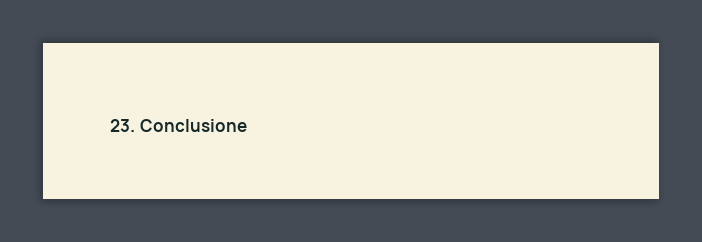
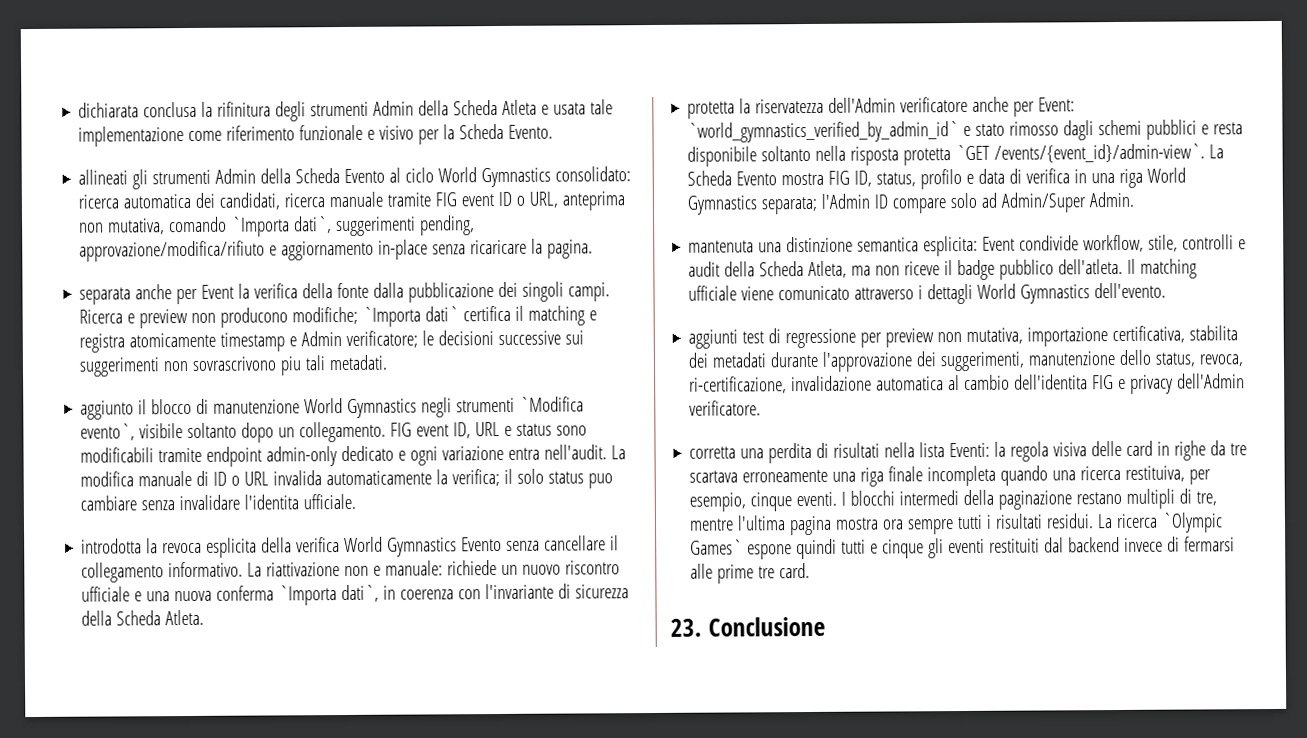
(110, 125) none -> [78,99,614,122] [78,123,554,147] [78,166,632,190] [78,191,626,211] [79,215,476,237] [79,238,594,262] [79,281,611,305] [79,305,598,329] [79,330,585,353] [79,354,388,377] [80,396,585,420] [80,421,588,443] [80,444,627,467] [80,468,614,489] [80,493,357,511] [81,535,620,558] [81,560,621,583] [81,583,630,606] [81,609,205,626] [687,96,1076,119] [687,119,1244,143] [687,143,1225,167] [687,167,1187,190] [687,191,1135,215] [688,234,1247,257] [688,258,1198,281] [688,282,1167,305] [688,325,1239,349] [688,349,1244,372] [689,373,1246,394] [689,400,762,416] [689,440,1248,464] [689,465,1212,487] [689,488,1218,512] [689,512,1224,536] [690,536,1236,560] [690,562,811,584] dichiarata conclusa la rifinitura degli strumenti Admin della Scheda Atleta e usata tale implementazione come riferimento funzionale e visivo per la Scheda Evento. // allineati gli strumenti Admin della Scheda Evento al ciclo World Gymnastics consolidato: ricerca automatica dei candidati, ricerca manuale tramite FIG event ID o URL, anteprima non mutativa, comando `Importa dati`, suggerimenti pending, approvazione/modifica/rifiuto e aggiornamento in-place senza ricaricare la pagina. // separata anche per Event la verifica della fonte dalla pubblicazione dei singoli campi. Ricerca e preview non producono modifiche; `Importa dati` certifica il matching e registra atomicamente timestamp e Admin verificatore; le decisioni successive sui suggerimenti non sovrascrivono piu tali metadati. // aggiunto il blocco di manutenzione World Gymnastics negli strumenti `Modifica evento`, visibile soltanto dopo un collegamento. FIG event ID, URL e status sono modificabili tramite endpoint admin-only dedicato e ogni variazione entra nell'audit. La modifica manuale di ID o URL invalida automaticamente la verifica; il solo status puo cambiare senza invalidare l'identita ufficiale. // introdotta la revoca esplicita della verifica World Gymnastics Evento senza cancellare il collegamento informativo. La riattivazione non e manuale: richiede un nuovo riscontro ufficiale e una nuova conferma `Importa dati`, in coerenza con l'invariante di sicurezza della Scheda Atleta. // protetta la riservatezza dell'Admin verificatore anche per Event: `world_gymnastics_verified_by_admin_id` e stato rimosso dagli schemi pubblici e resta disponibile soltanto nella risposta protetta `GET /events/{event_id}/admin-view`. La Scheda Evento mostra FIG ID, status, profilo e data di verifica in una riga World Gymnastics separata; l'Admin ID compare solo ad Admin/Super Admin. // mantenuta una distinzione semantica esplicita: Event condivide workflow, stile, controlli e audit della Scheda Atleta, ma non riceve il badge pubblico dell'atleta. Il matching ufficiale viene comunicato attraverso i dettagli World Gymnastics dell'evento. // aggiunti test di regressione per preview non mutativa, importazione certificativa, stabilita dei metadati durante l'approvazione dei suggerimenti, manutenzione dello status, revoca, ri-certificazione, invalidazione automatica al cambio dell'identita FIG e privacy dell'Admin verificatore. // corretta una perdita di risultati nella lista Eventi: la regola visiva delle card in righe da tre scartava erroneamente una riga finale incompleta quando una ricerca restituiva, per esempio, cinque eventi. I blocchi intermedi della paginazione restano multipli di tre, mentre l'ultima pagina mostra ora sempre tutti i risultati residui. La ricerca `Olympic Games` espone quindi tutti e cinque gli eventi restituiti dal backend invece di fermarsi alle prime tre card. //

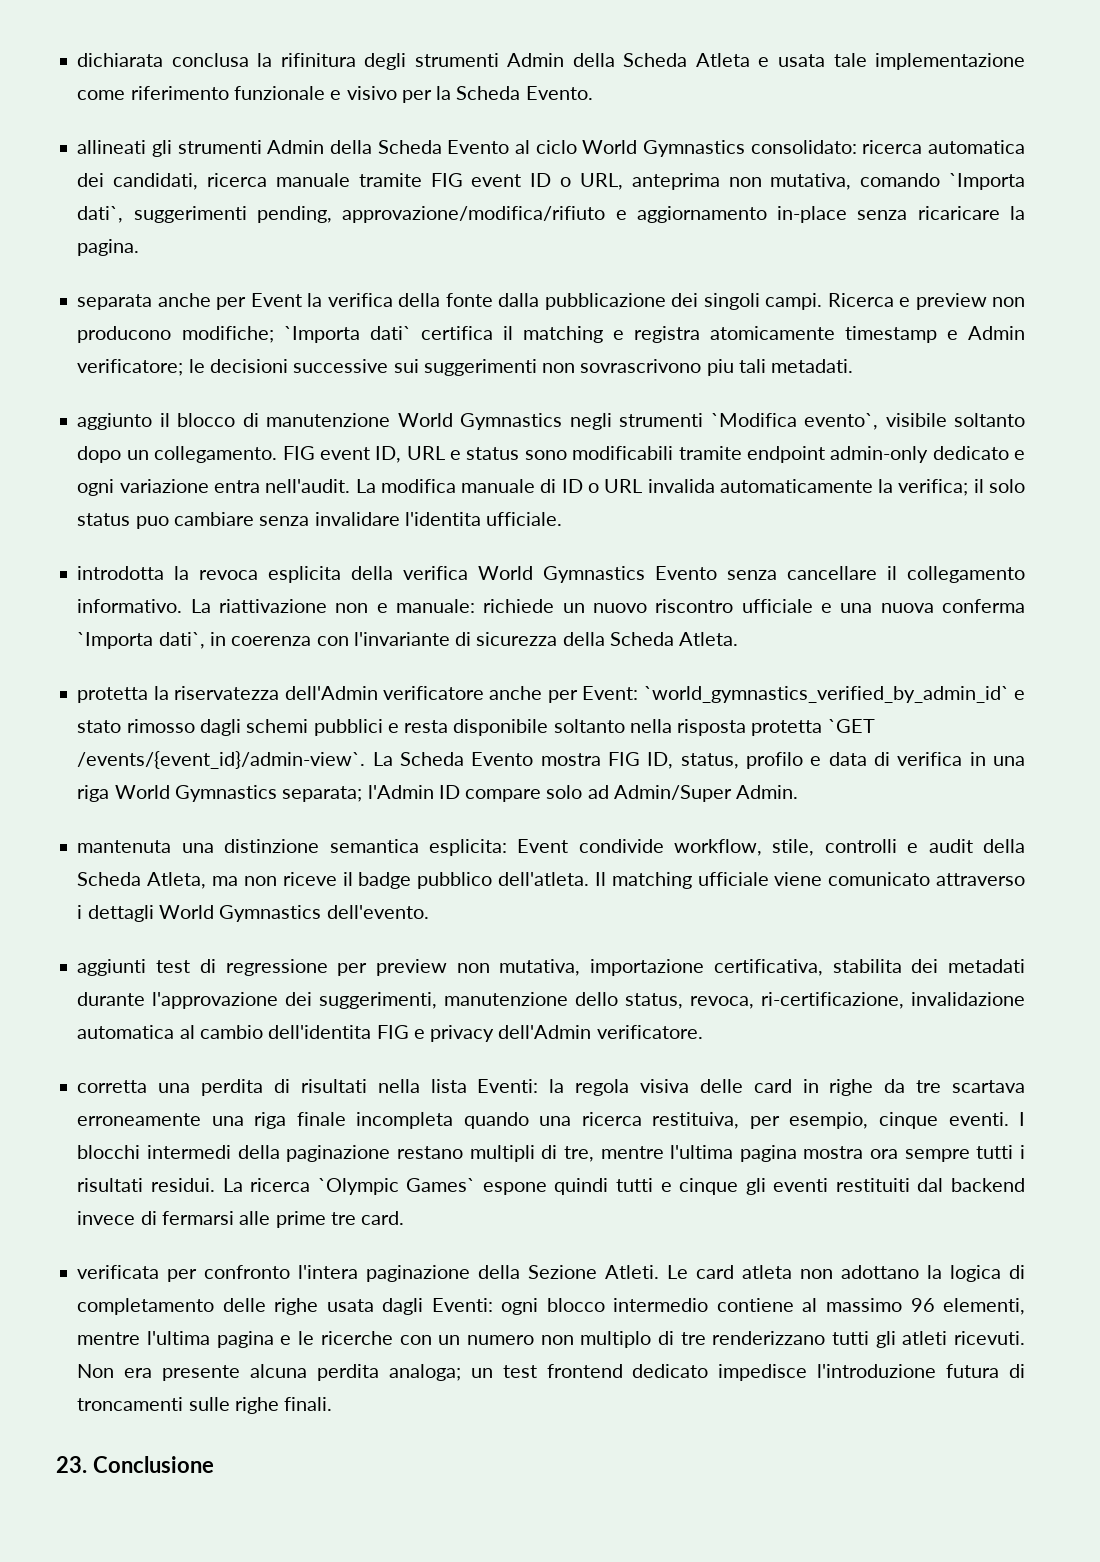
(811, 570) none -> [77,1265,1026,1282] [77,1298,1025,1315] [77,1331,1025,1348] [77,1364,1025,1381] [77,1397,333,1414] // verificata per confronto l'intera paginazione della Sezione Atleti. Le card atleta non adottano la logica di completamento delle righe usata dagli Eventi: ogni blocco intermedio contiene al massimo 96 elementi, mentre l'ultima pagina e le ricerche con un numero non multiplo di tre renderizzano tutti gli atleti ricevuti. Non era presente alcuna perdita analoga; un test frontend dedicato impedisce l'introduzione futura di troncamenti sulle righe finali.

